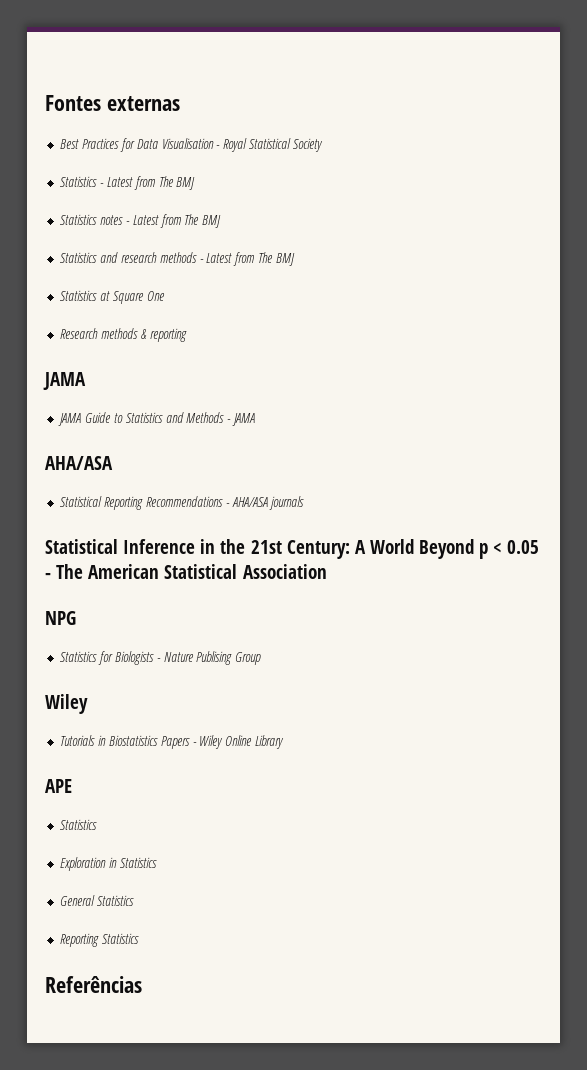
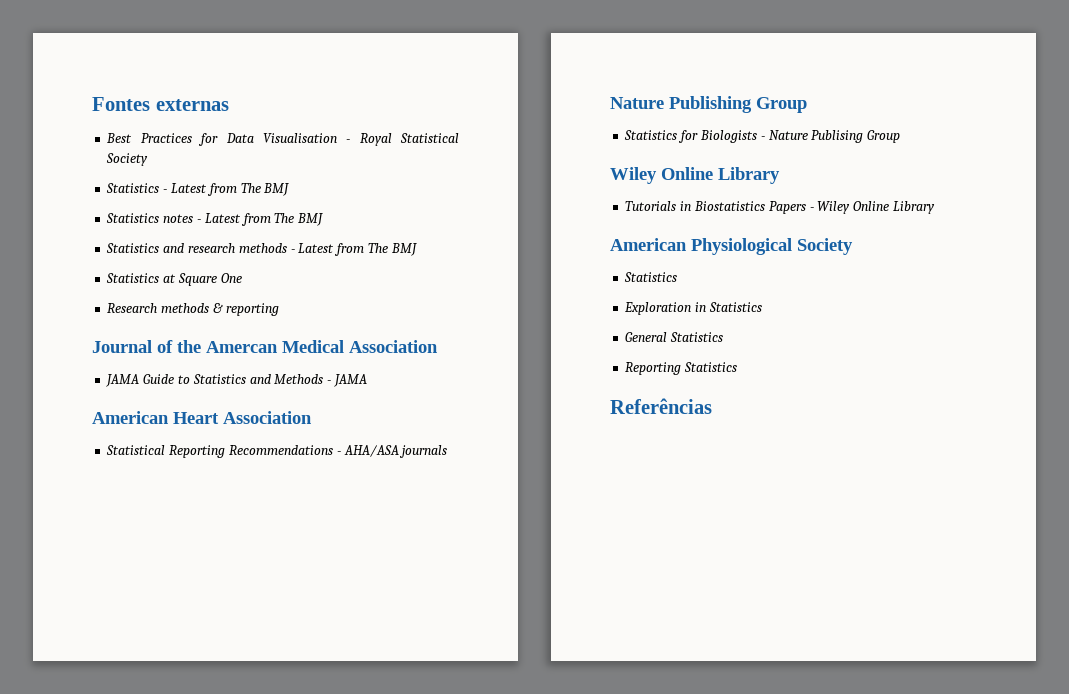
[43,372,86,390] JAMA -> [92,340,438,353] Journal of the Amercan Medical Association
[45,456,113,470] AHA/ASA -> [92,411,312,424] American Heart Association
[45,539,540,559] [45,564,327,579] [45,611,76,625] Statistical Inference in the 21st Century: A World Beyond p < 0.05 - The American Statistical Association // NPG -> [610,96,807,113] Nature Publishing Group
(88, 704) none -> [661,167,780,184] Online Library
[45,779,72,793] APE -> [610,238,853,255] American Physiological Society

